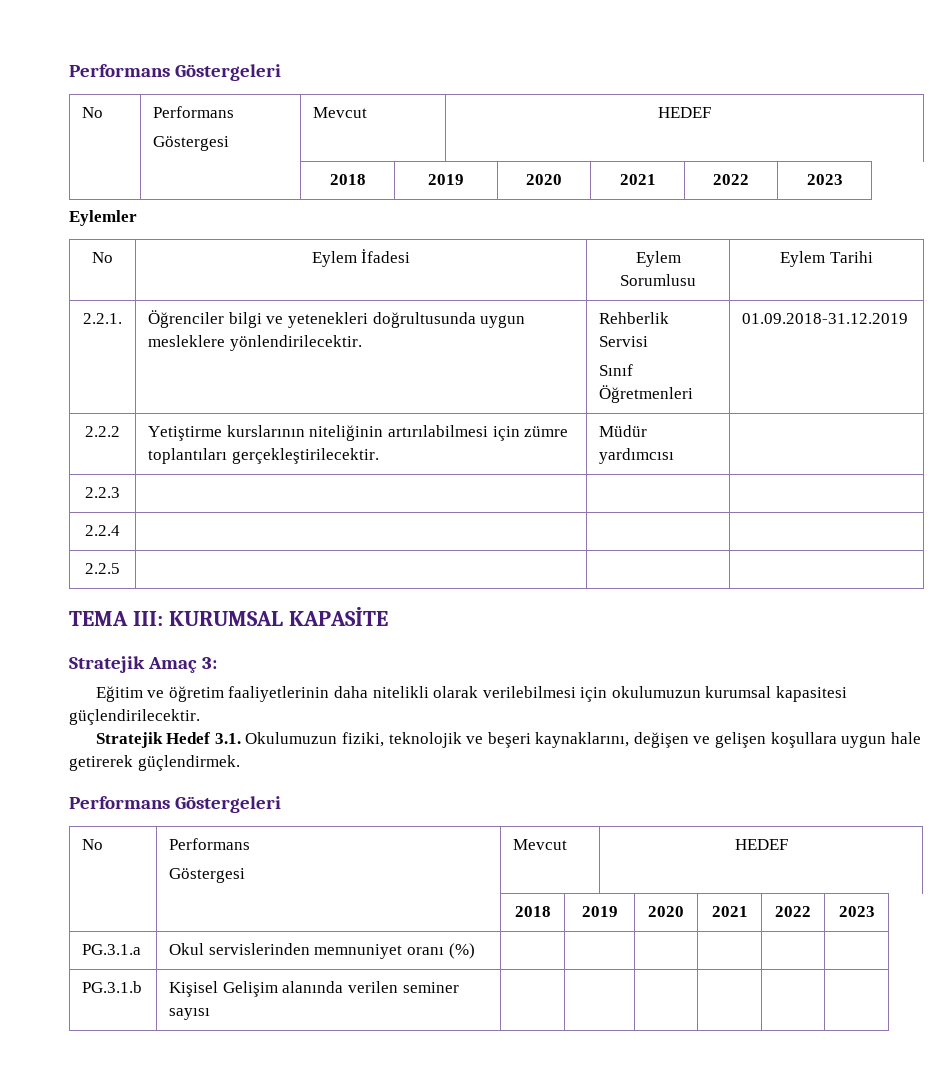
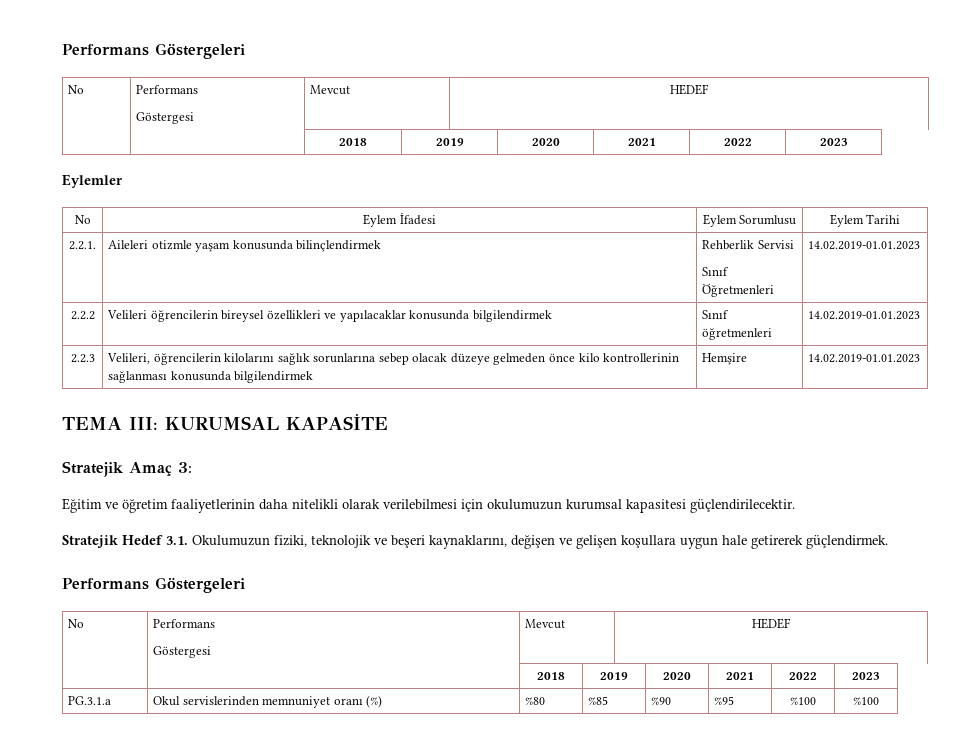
[148,310,526,328] [148,335,362,351] Öğrenciler bilgi ve yetenekleri doğrultusunda uygun mesleklere yönlendirilecektir. -> [108,240,382,252] Aileleri otizmle yaşam konusunda bilinçlendirmek
[742,313,909,324] 01.09.2018-31.12.2019 -> [808,241,921,250] 14.02.2019-01.01.2023
[148,425,569,441] [148,448,379,464] [599,425,648,437] [599,448,675,464] [85,487,120,498] [85,525,120,536] [85,563,120,574] Yetiştirme kurslarının niteliğinin artırılabilmesi için zümre toplantıları gerçekleştirilecektir. | Müdür yardımcısı | // 2.2.3 | | | // 2.2.4 | | | // 2.2.5 | | | -> [107,310,552,322] [702,310,730,319] [702,328,773,340] [808,311,921,320] [70,354,95,363] [107,353,680,365] [108,371,314,383] [702,353,748,365] [808,354,921,363] Velileri öğrencilerin bireysel özellikleri ve yapılacaklar konusunda bilgilendirmek | Sınıf öğretmenleri | 14.02.2019-01.01.2023 // 2.2.3 | Velileri, öğrencilerin kilolarını sağlık sorunlarına sebep olacak düzeye gelmeden önce kilo kontrollerinin sağlanması konusunda bilgilendirmek | Hemşire | 14.02.2019-01.01.2023
[82,981,143,993] [169,981,459,997] [169,1008,211,1020] | | | | | // PG.3.1.b | Kişisel Gelişim alanında verilen seminer sayısı | | | | | | -> [525,697,546,705] [588,696,609,705] [651,697,672,705] [714,696,735,705] [790,697,816,705] [853,697,879,705] %80 | %85 | %90 | %95 | %100 | %100

